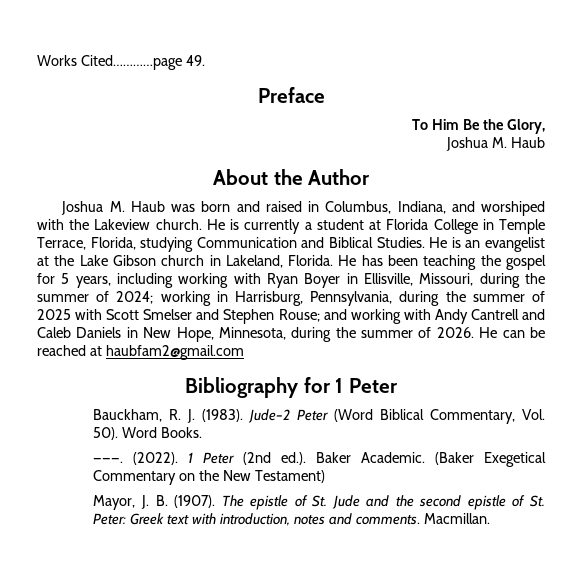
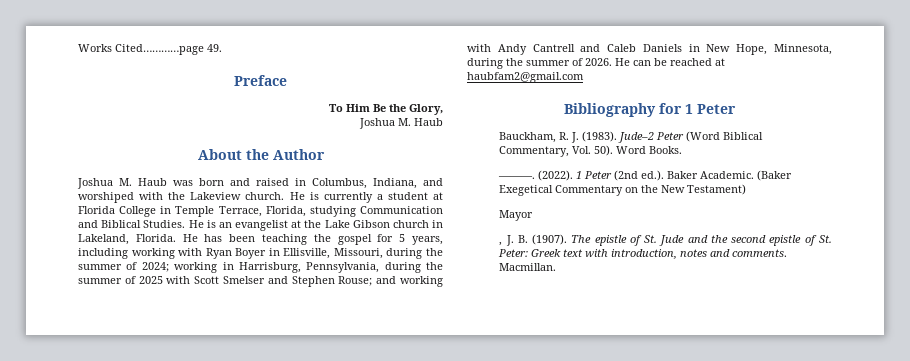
[93,495,136,510] Mayor, -> [499,210,534,221] [499,242,503,246] Mayor // ,

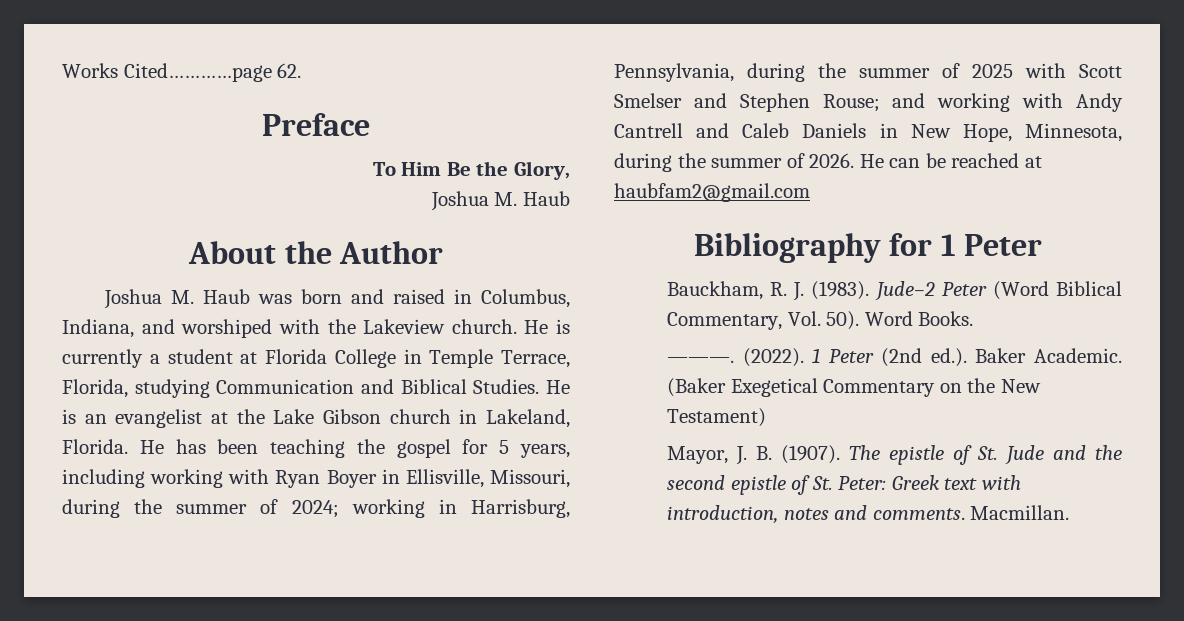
[207,44,222,52] 49. -> [277,63,302,78] 62.
[499,210,534,221] [499,242,503,246] Mayor // , -> [667,446,729,464] Mayor,

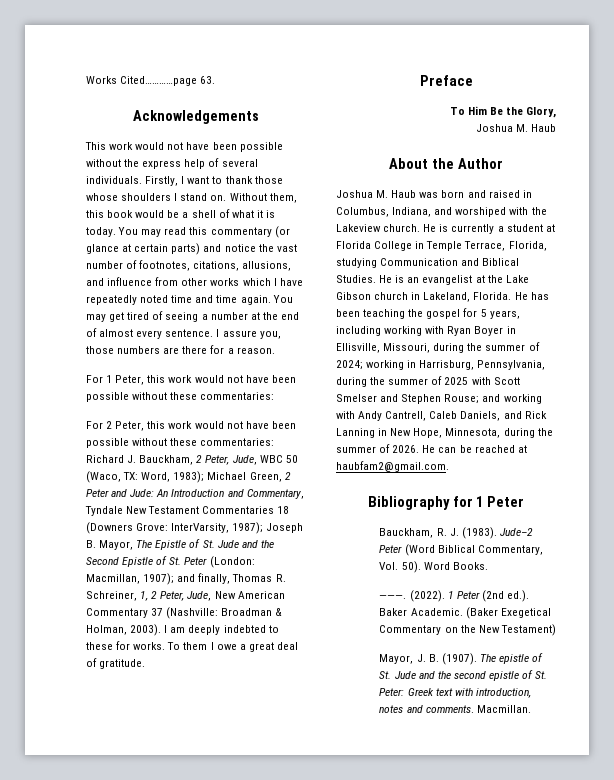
[277,63,302,78] 62. -> [200,76,216,84] [133,110,259,124] [85,142,283,152] [86,158,258,169] [86,176,283,186] [86,193,297,203] [86,209,275,218] [86,226,290,238] [86,243,297,255] [86,260,292,271] [86,277,303,286] [86,295,293,305] [86,311,299,322] [86,328,281,339] [86,345,275,354] [86,375,296,385] [86,392,275,402] [86,421,296,431] [86,438,275,448] [86,455,298,465] [86,471,291,483] [86,489,304,499] [85,506,290,516] [86,522,304,534] [86,539,274,550] [86,556,255,568] [86,573,286,585] [86,591,285,601] [86,607,283,619] [86,624,279,636] [86,641,298,652] [86,658,146,669] 63. // Acknowledgements // This work would not have been possible without the express help of several individuals. Firstly, I want to thank those whose shoulders I stand on. Without them, this book would be a shell of what it is today. You may read this commentary (or glance at certain parts) and notice the vast number of footnotes, citations, allusions, and influence from other works which I have repeatedly noted time and time again. You may get tired of seeing a number at the end of almost every sentence. I assure you, those numbers are there for a reason. // For 1 Peter, this work would not have been possible without these commentaries: // For 2 Peter, this work would not have been possible without these commentaries: Richard J. Bauckham, 2 Peter, Jude, WBC 50 (Waco, TX: Word, 1983); Michael Green, 2 Peter and Jude: An Introduction and Commentary, Tyndale New Testament Commentaries 18 (Downers Grove: InterVarsity, 1987); Joseph B. Mayor, The Epistle of St. Jude and the Second Epistle of St. Peter (London: Macmillan, 1907); and finally, Thomas R. Schreiner, 1, 2 Peter, Jude, New American Commentary 37 (Nashville: Broadman & Holman, 2003). I am deeply indebted to these for works. To them I owe a great deal of gratitude.
[614,123,867,138] Cantrell and Caleb Daniels -> [385,411,547,421] [336,428,375,438] Cantrell, Caleb Daniels, and Rick Lanning
[614,183,810,202] haubfam2@gmail.com -> [336,461,449,472] haubfam2@gmail.com.

